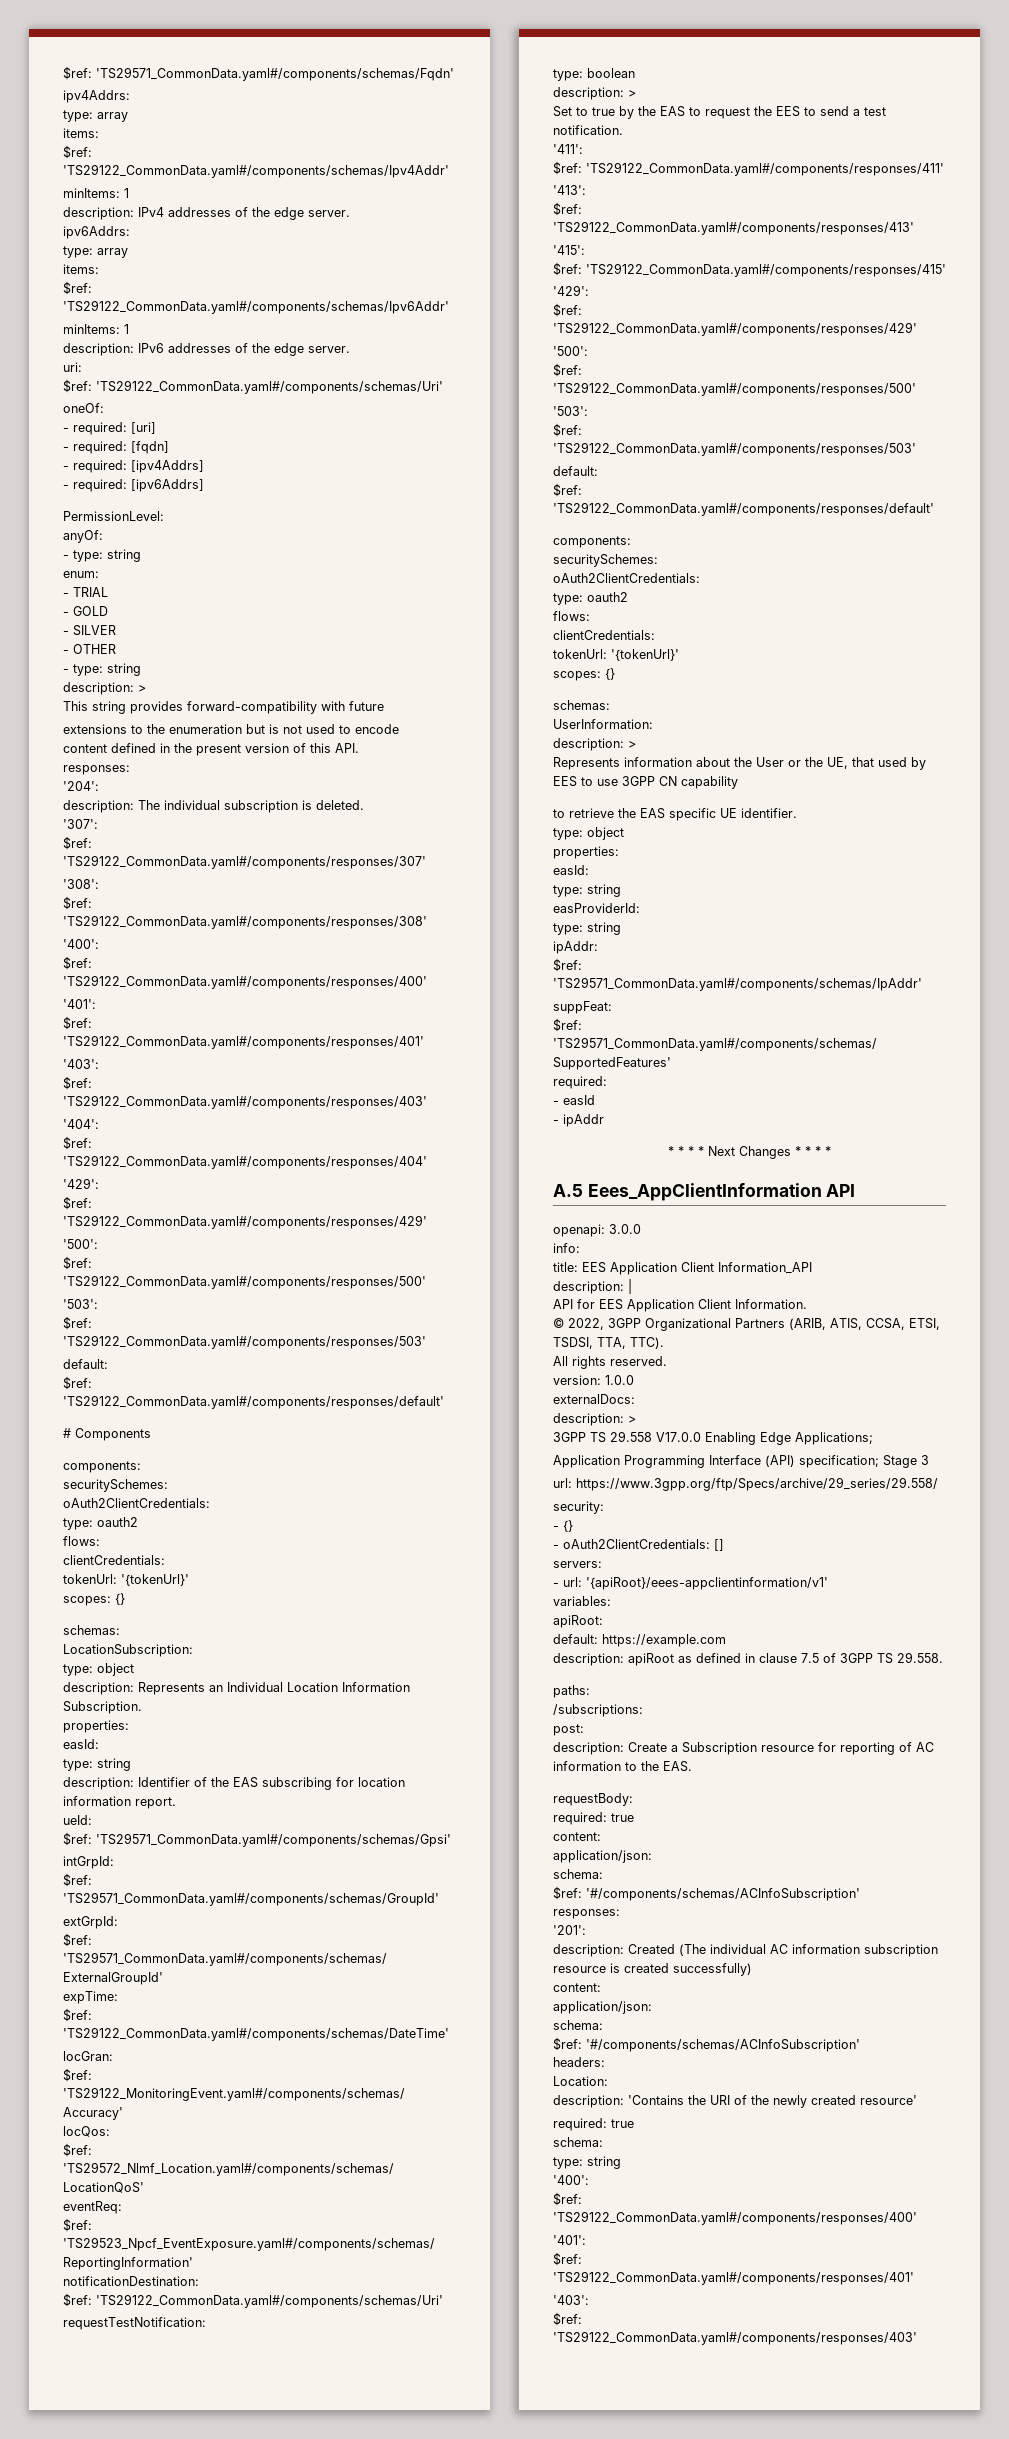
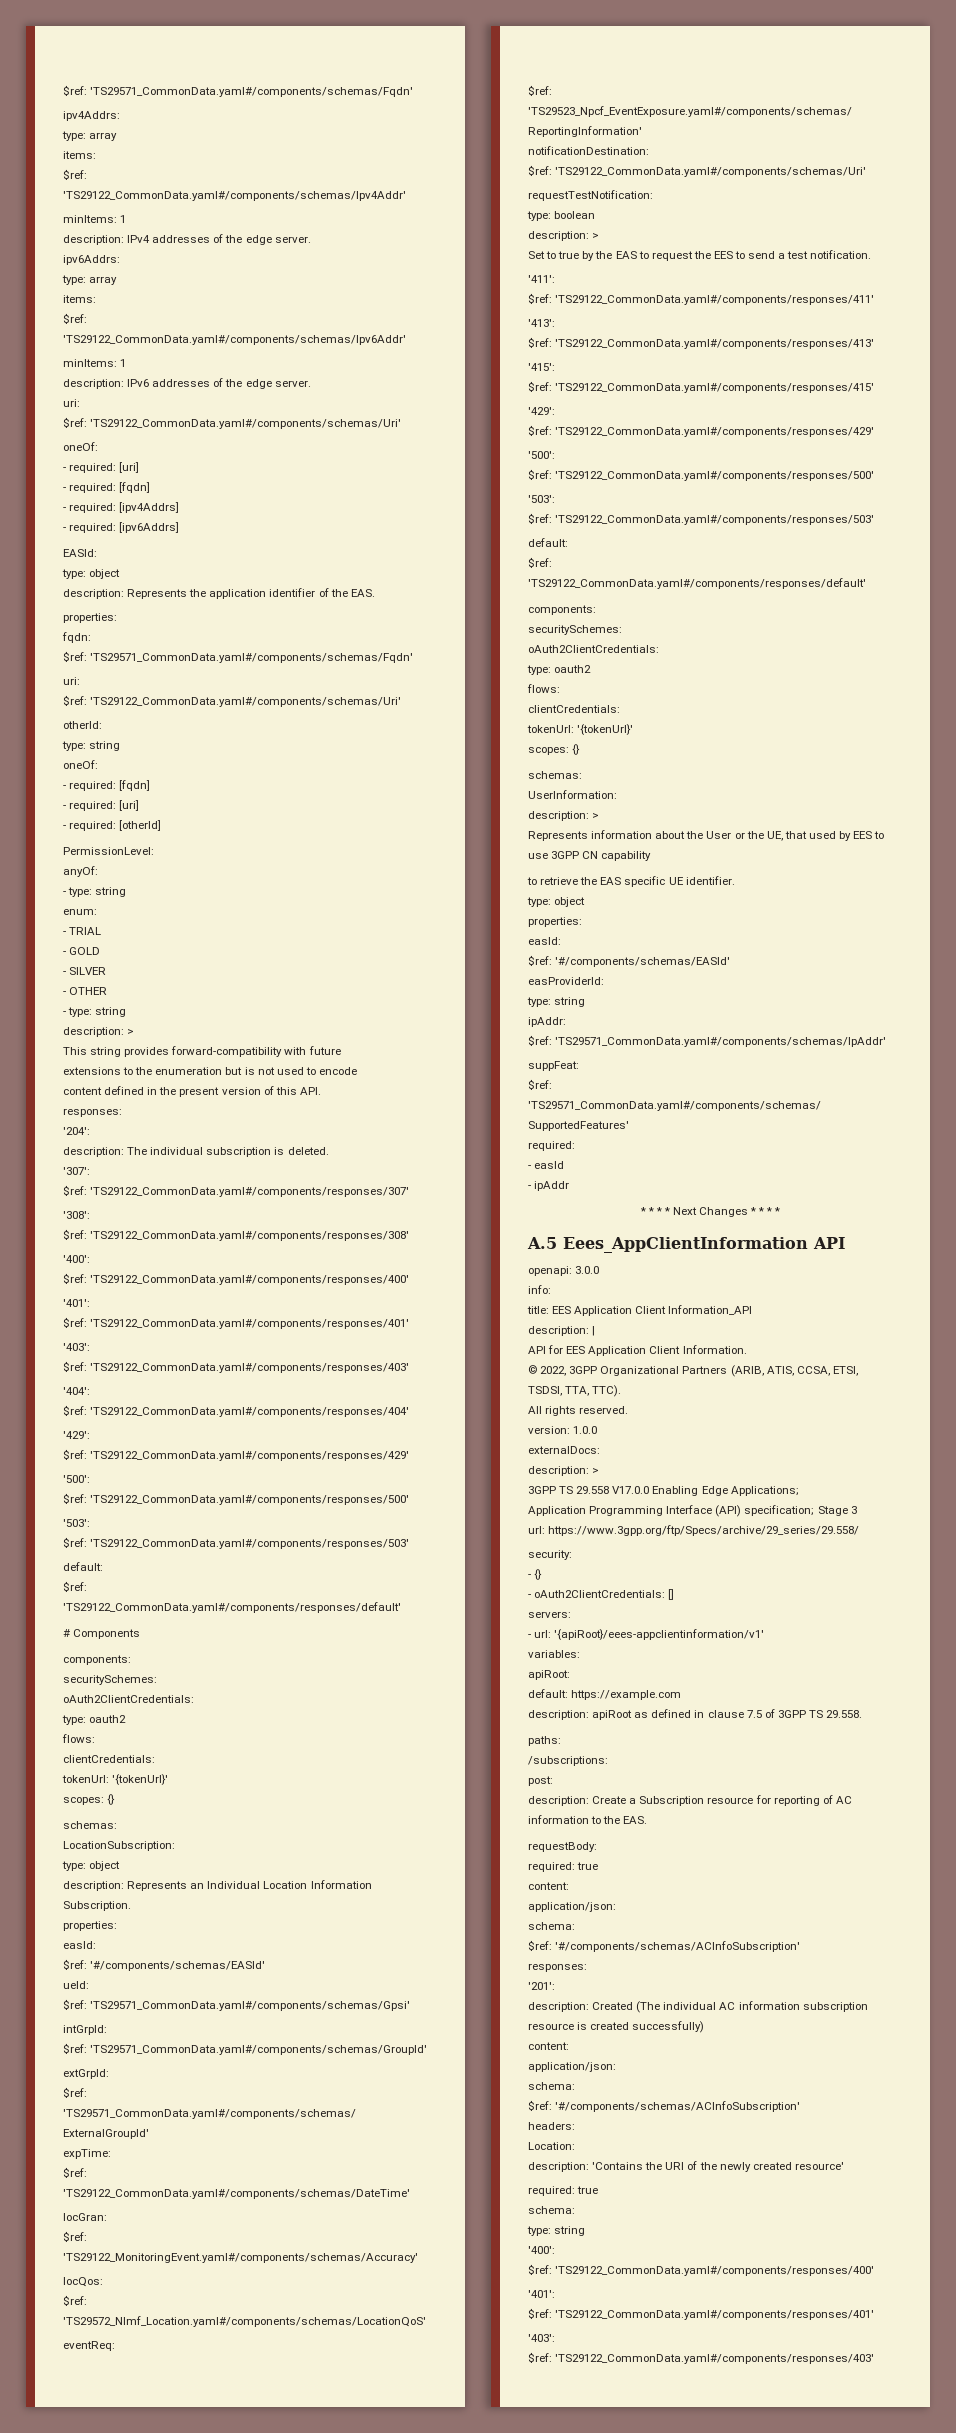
(204, 485) none -> [63,549,97,557] [62,569,121,579] [63,588,375,599] [63,613,117,623] [62,632,91,643] [63,651,414,663] [63,677,80,685] [63,695,402,707] [63,721,102,729] [62,741,121,751] [63,760,98,769] [63,780,151,791] [63,800,140,811] [63,820,162,831] // EASId: // type: object // description: Represents the application identifier of the EAS. // properties: // fqdn: // $ref: 'TS29571_CommonData.yaml#/components/schemas/Fqdn' // uri: // $ref: 'TS29122_CommonData.yaml#/components/schemas/Uri' // otherId: // type: string // oneOf: // - required: [fqdn] // - required: [uri] // - required: [otherId]
[63,1758,131,1771] [63,1777,405,1790] [63,1796,176,1809] type: string // description: Identifier of the EAS subscribing for location information report. -> [63,1959,266,1971] $ref: '#/components/schemas/EASId'
[553,884,621,897] type: string -> [528,955,731,967] $ref: '#/components/schemas/EASId'

